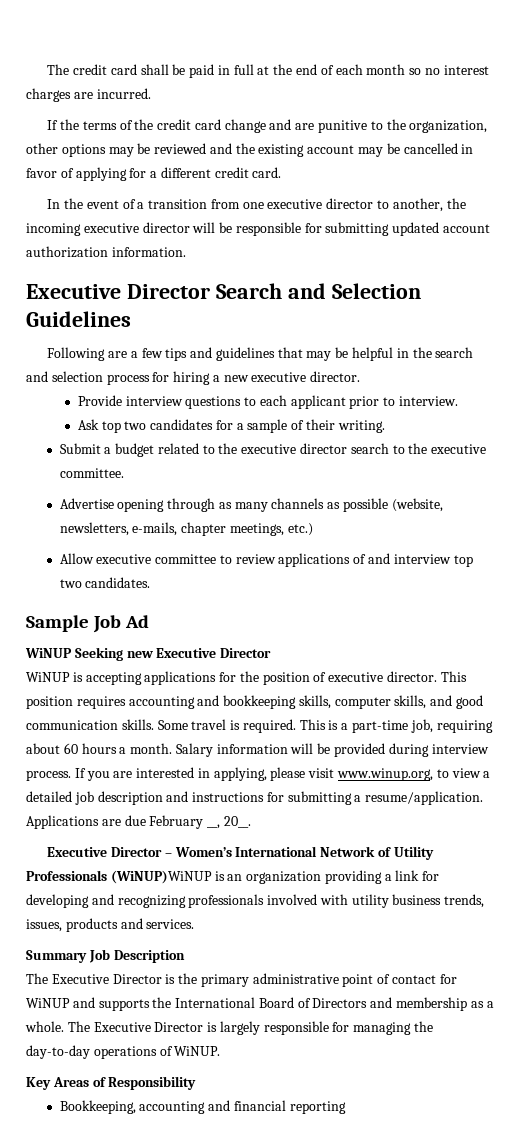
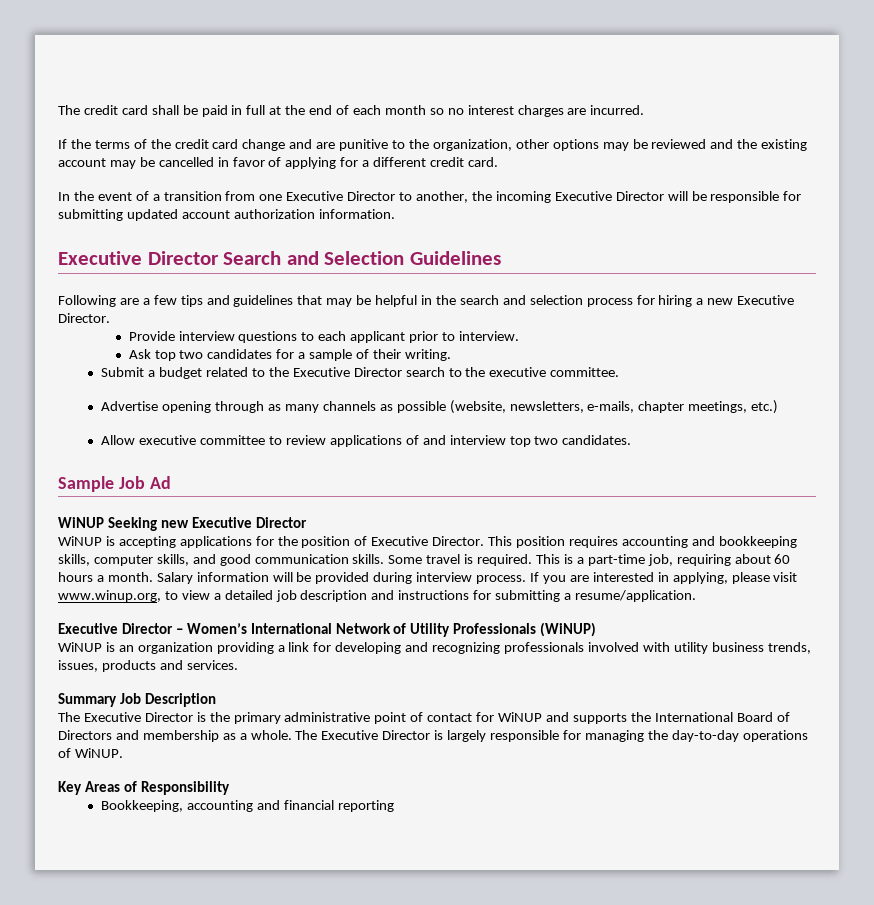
[267,198,374,209] executive director -> [286,191,396,201] Executive Director
[83,222,190,233] executive director -> [554,191,664,201] Executive Director
[251,371,361,382] executive director. -> [737,295,795,305] [58,313,110,323] Executive Director.
[241,443,348,454] executive director -> [292,367,402,377] Executive Director
[328,671,438,682] executive director. -> [371,536,485,546] Executive Director.
[26,815,251,829] Applications are due February __, 20__. -> (696, 596) none
[110,870,212,884] (WiNUP)WiNUP -> [540,622,597,637] [58,642,102,652] (WiNUP) // WiNUP

